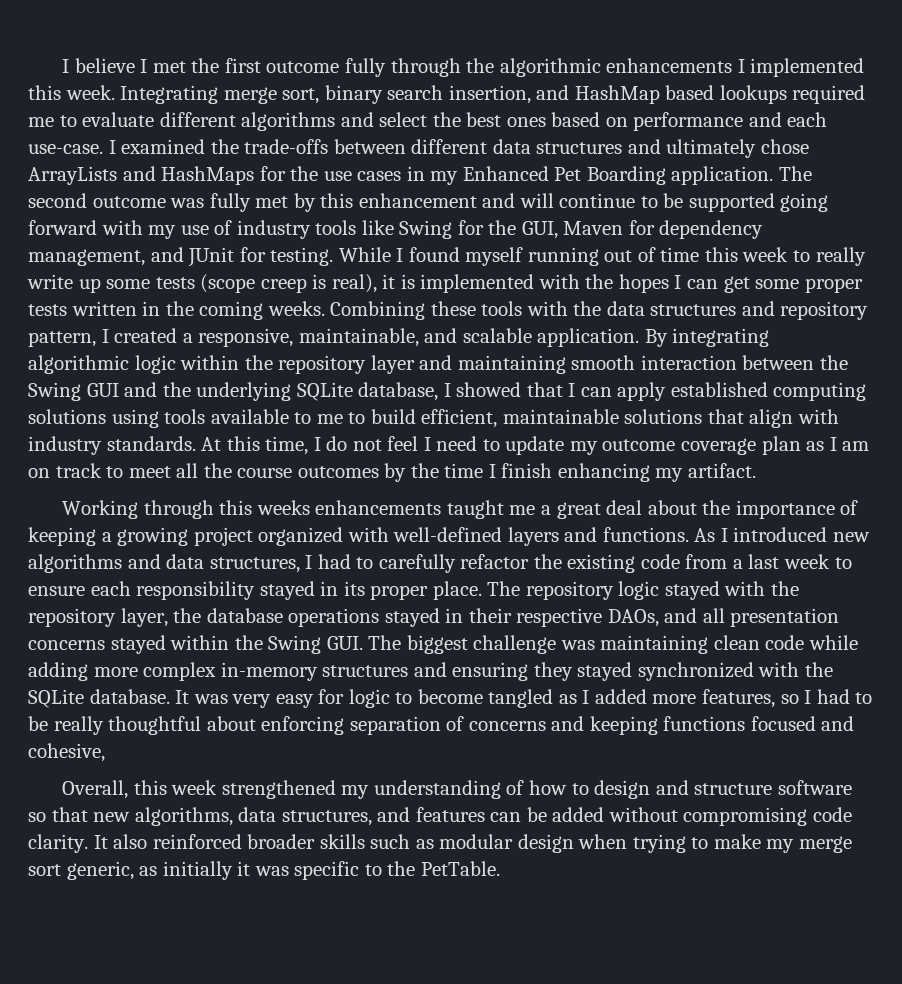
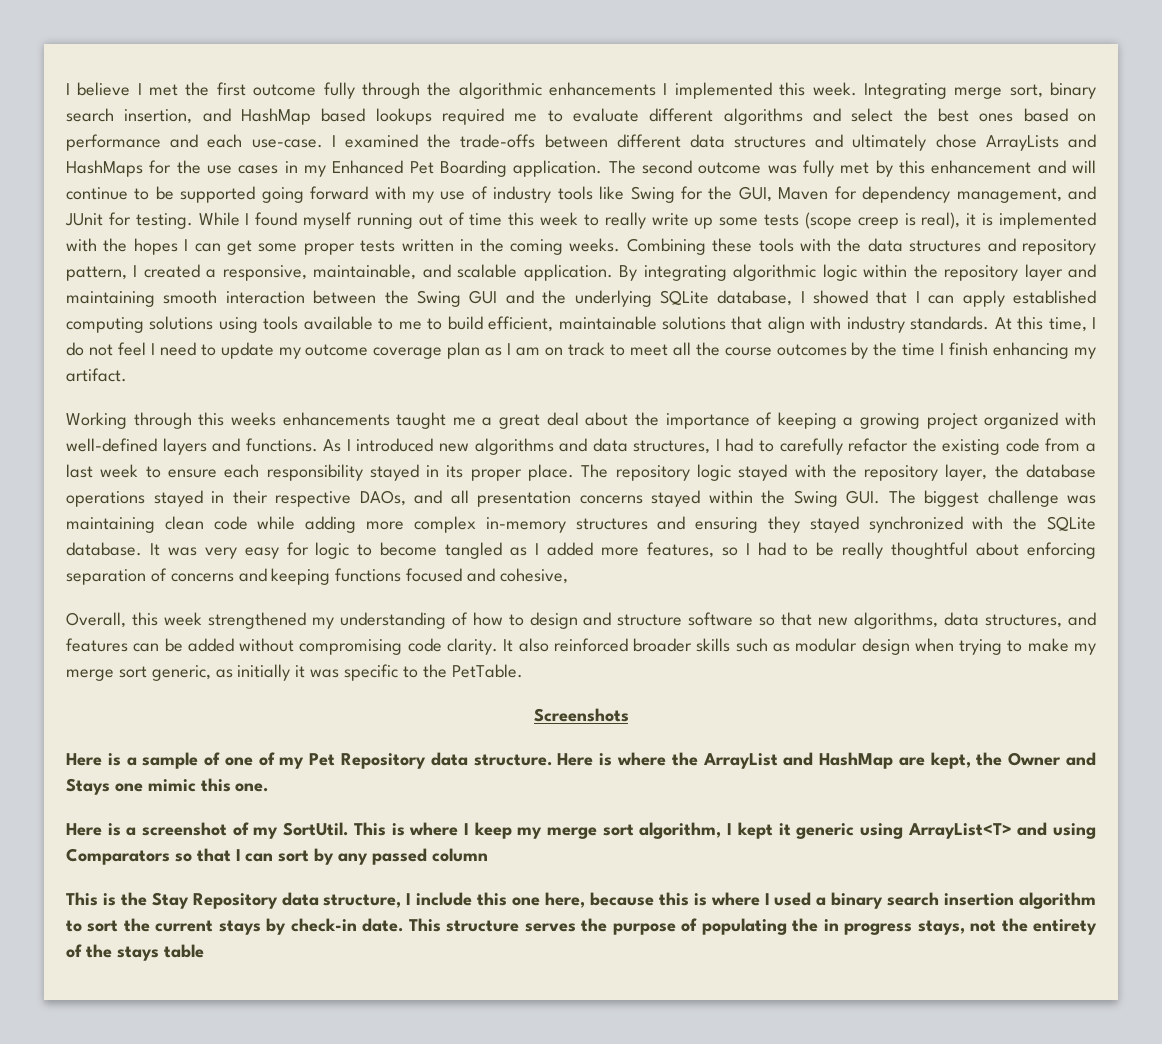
(500, 868) none -> [533,708,629,722] [66,752,1096,769] [66,778,269,795] [66,822,1096,839] [66,848,488,865] [66,892,1096,909] [66,918,1097,935] [66,944,204,961] // Screenshots // Here is a sample of one of my Pet Repository data structure. Here is where the ArrayList and HashMap are kept, the Owner and Stays one mimic this one. // Here is a screenshot of my SortUtil. This is where I keep my merge sort algorithm, I kept it generic using ArrayList<T> and using Comparators so that I can sort by any passed column // This is the Stay Repository data structure, I include this one here, because this is where I used a binary search insertion algorithm to sort the current stays by check-in date. This structure serves the purpose of populating the in progress stays, not the entirety of the stays table

